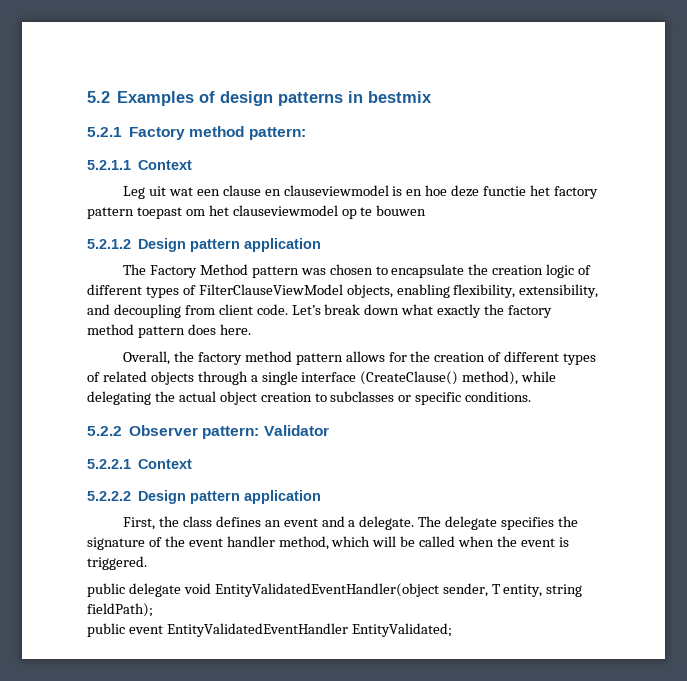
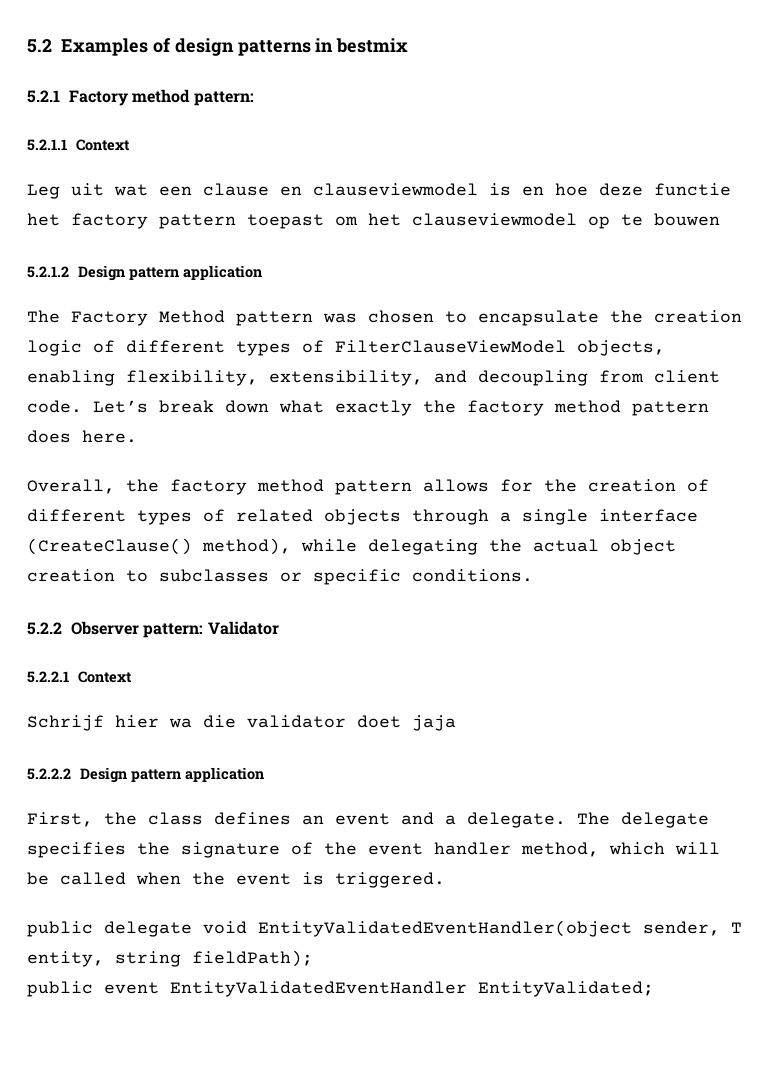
(193, 464) none -> [27,715,456,731] // Schrijf hier wa die validator doet jaja

